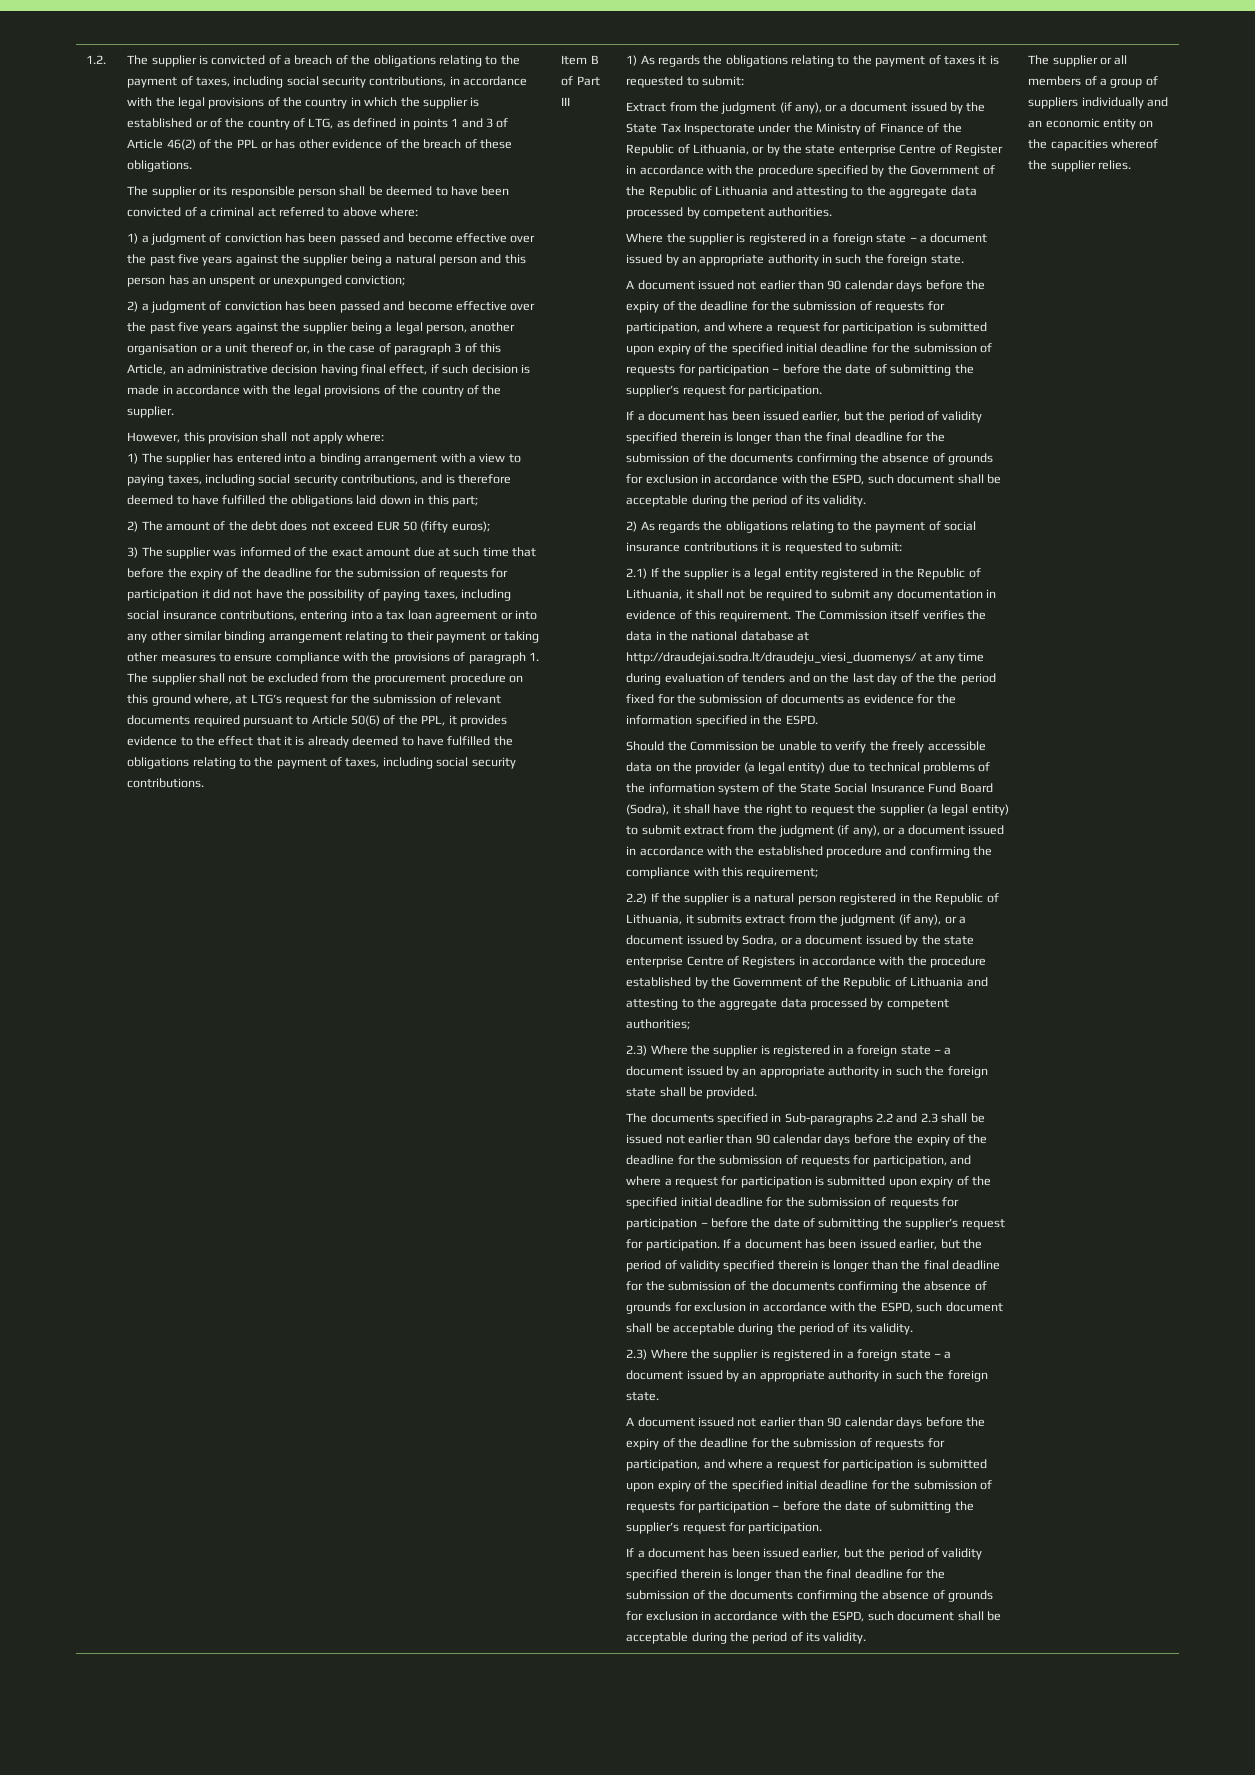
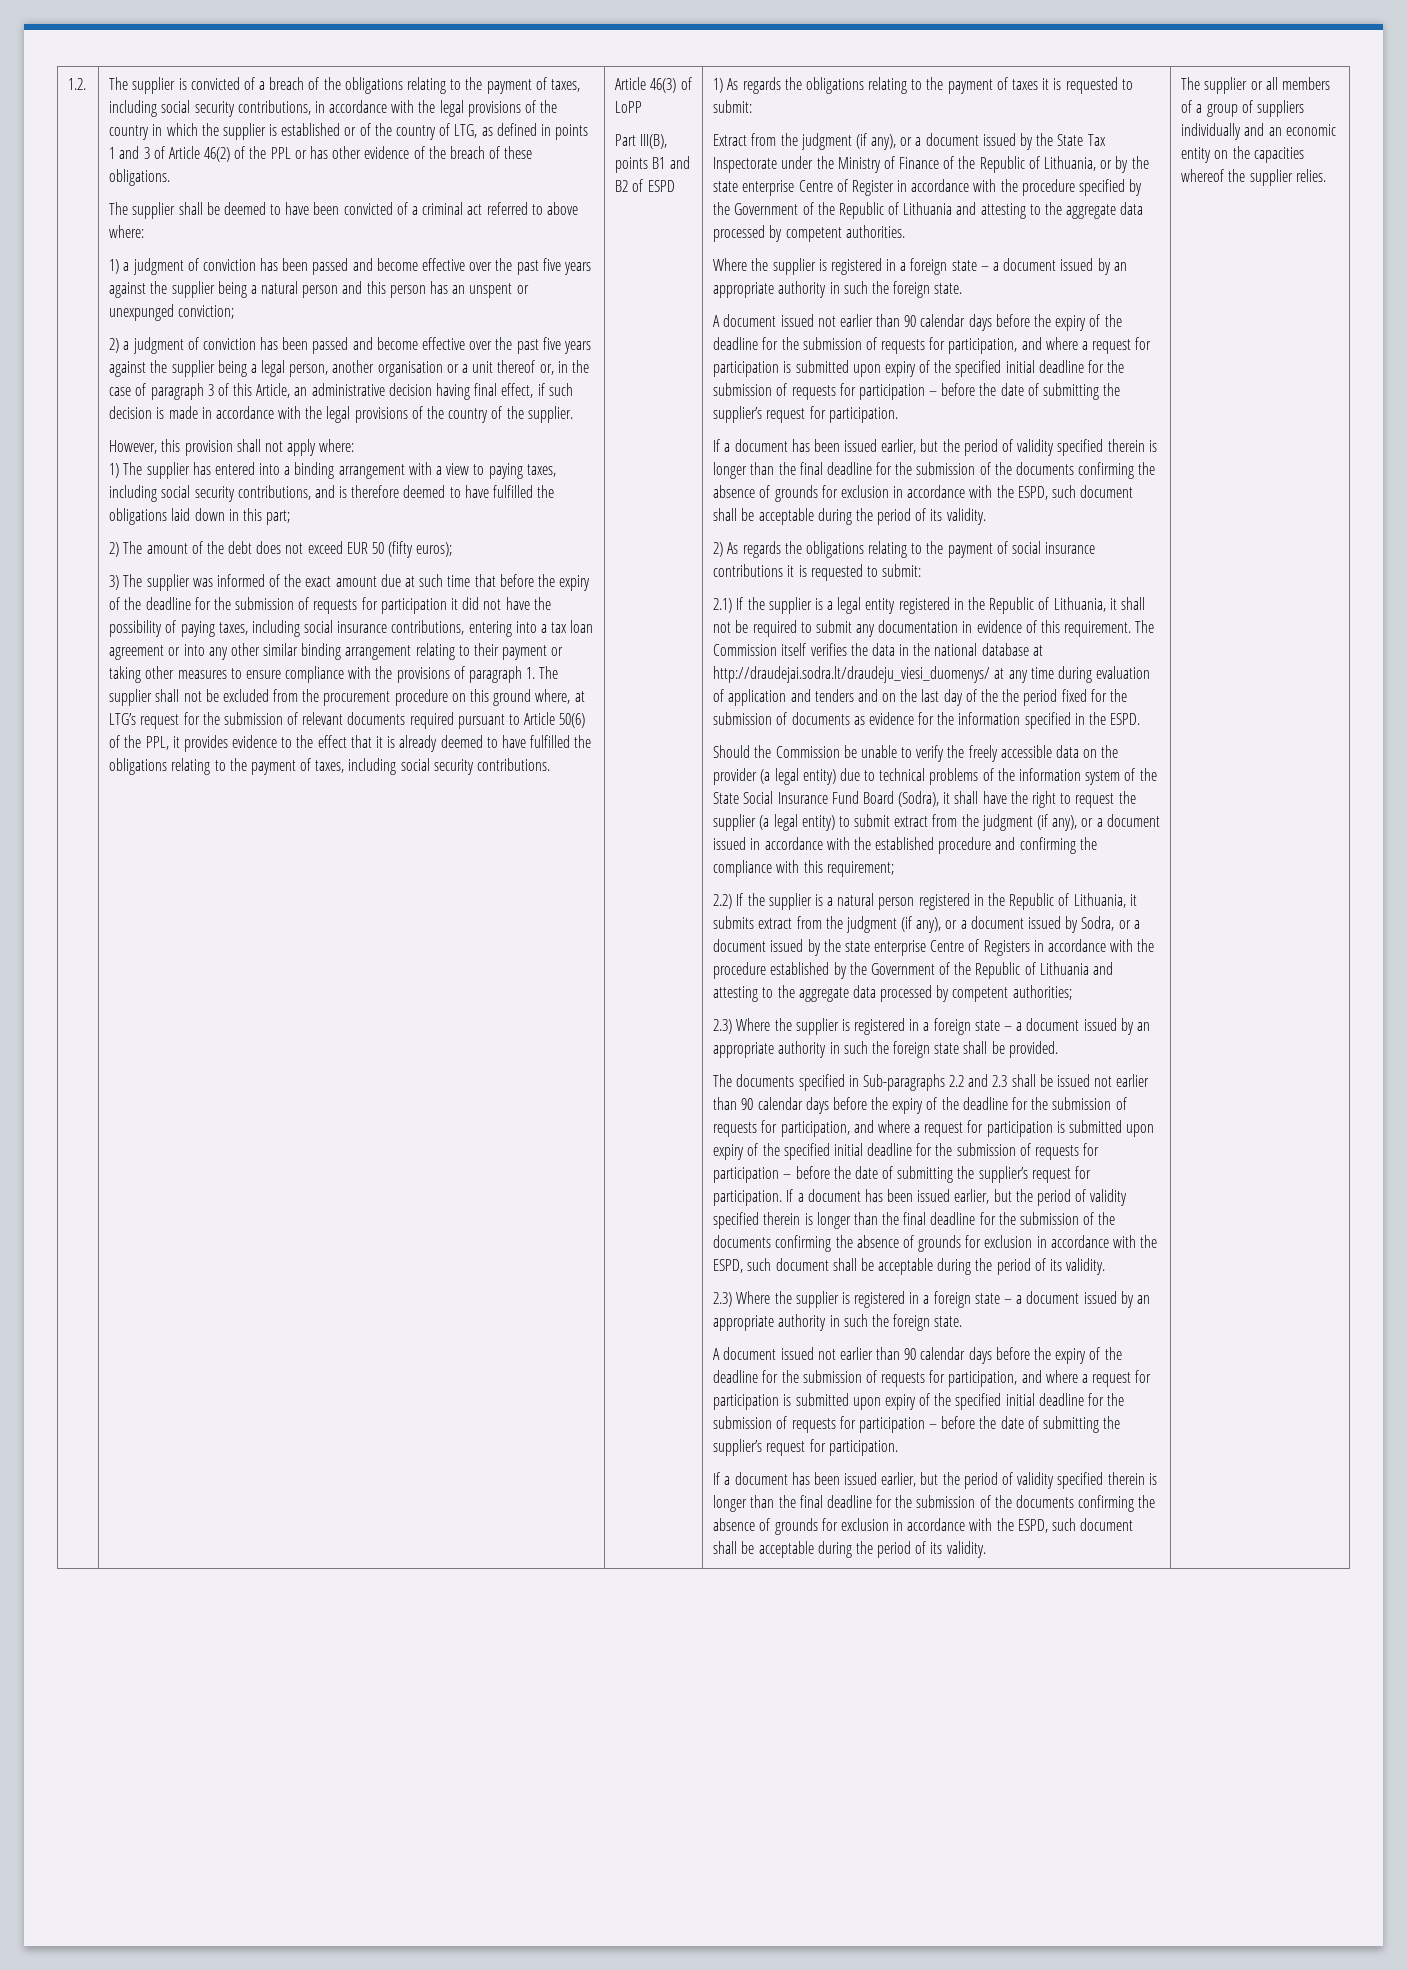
[198,186,337,198] or its responsible person -> (176, 210) none
[561,55,599,65] [561,76,600,86] [561,97,571,106] Item B of Part III -> [615,77,692,93] [615,101,643,113] [615,134,668,149] [615,156,690,173] [615,179,675,192] Article 46(3) of LoPP // Part III(B), points B1 and B2 of ESPD
(739, 678) none -> [728,689,811,706] application and

